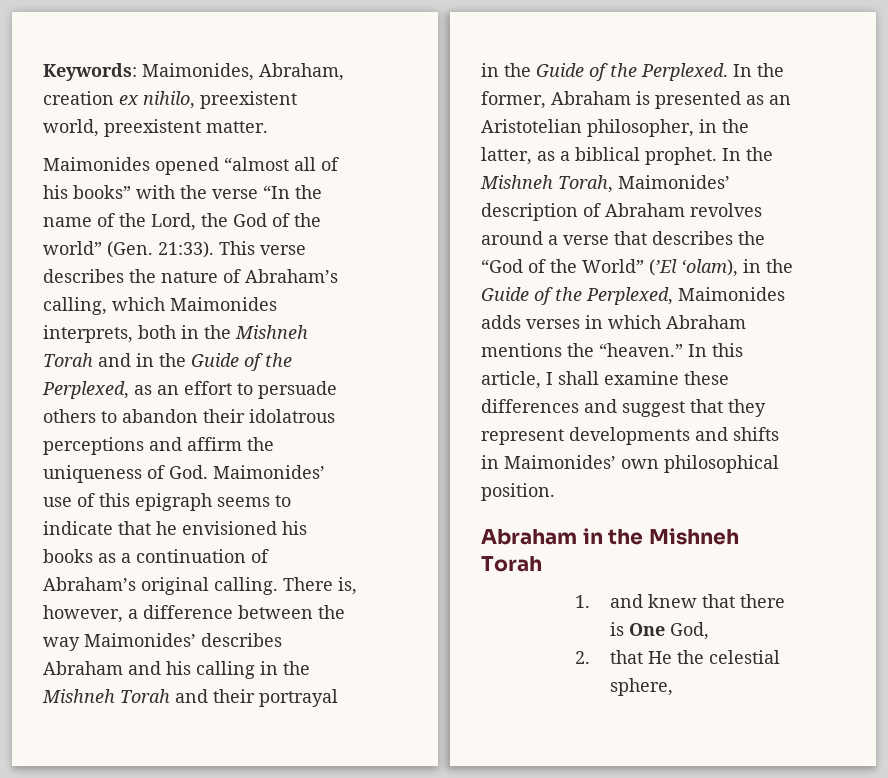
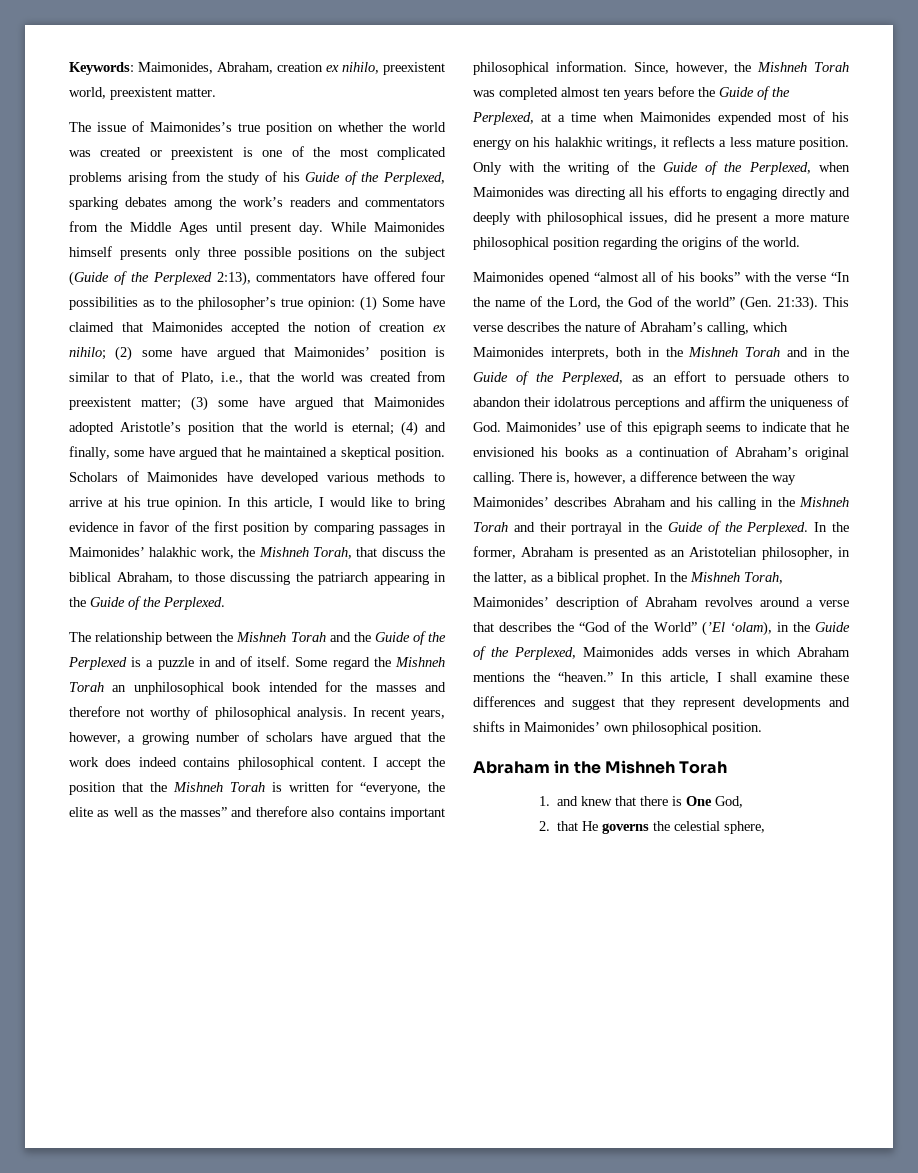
(268, 127) none -> [69,121,446,135] [69,146,447,160] [69,171,445,185] [69,197,445,210] [69,221,445,235] [69,246,445,260] [69,271,445,286] [69,296,445,311] [69,321,446,335] [69,346,445,361] [69,371,447,384] [69,396,445,411] [69,421,447,436] [69,446,445,460] [69,471,445,485] [69,497,445,510] [69,521,446,535] [69,547,445,559] [69,572,446,585] [69,596,225,610] [69,631,447,645] [68,656,446,670] [69,681,446,695] [69,706,445,720] [69,731,446,745] [69,757,445,770] [69,781,445,795] [69,806,445,820] [473,61,849,75] [473,86,790,100] [472,111,849,125] [473,136,849,150] [473,161,850,175] [473,186,850,200] [473,212,849,225] [473,236,800,250] // The issue of Maimonides’s true position on whether the world was created or preexistent is one of the most complicated problems arising from the study of his Guide of the Perplexed, sparking debates among the work’s readers and commentators from the Middle Ages until present day. While Maimonides himself presents only three possible positions on the subject (Guide of the Perplexed 2:13), commentators have offered four possibilities as to the philosopher’s true opinion: (1) Some have claimed that Maimonides accepted the notion of creation ex nihilo; (2) some have argued that Maimonides’ position is similar to that of Plato, i.e., that the world was created from preexistent matter; (3) some have argued that Maimonides adopted Aristotle’s position that the world is eternal; (4) and finally, some have argued that he maintained a skeptical position. Scholars of Maimonides have developed various methods to arrive at his true opinion. In this article, I would like to bring evidence in favor of the first position by comparing passages in Maimonides’ halakhic work, the Mishneh Torah, that discuss the biblical Abraham, to those discussing the patriarch appearing in the Guide of the Perplexed. // The relationship between the Mishneh Torah and the Guide of the Perplexed is a puzzle in and of itself. Some regard the Mishneh Torah an unphilosophical book intended for the masses and therefore not worthy of philosophical analysis. In recent years, however, a growing number of scholars have argued that the work does indeed contains philosophical content. I accept the position that the Mishneh Torah is written for “everyone, the elite as well as the masses” and therefore also contains important philosophical information. Since, however, the Mishneh Torah was completed almost ten years before the Guide of the Perplexed, at a time when Maimonides expended most of his energy on his halakhic writings, it reflects a less mature position. Only with the writing of the Guide of the Perplexed, when Maimonides was directing all his efforts to engaging directly and deeply with philosophical issues, did he present a more mature philosophical position regarding the origins of the world.
(672, 657) none -> [602,823,650,834] governs

